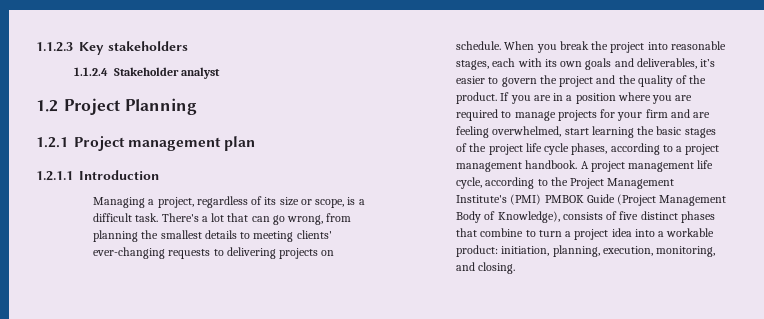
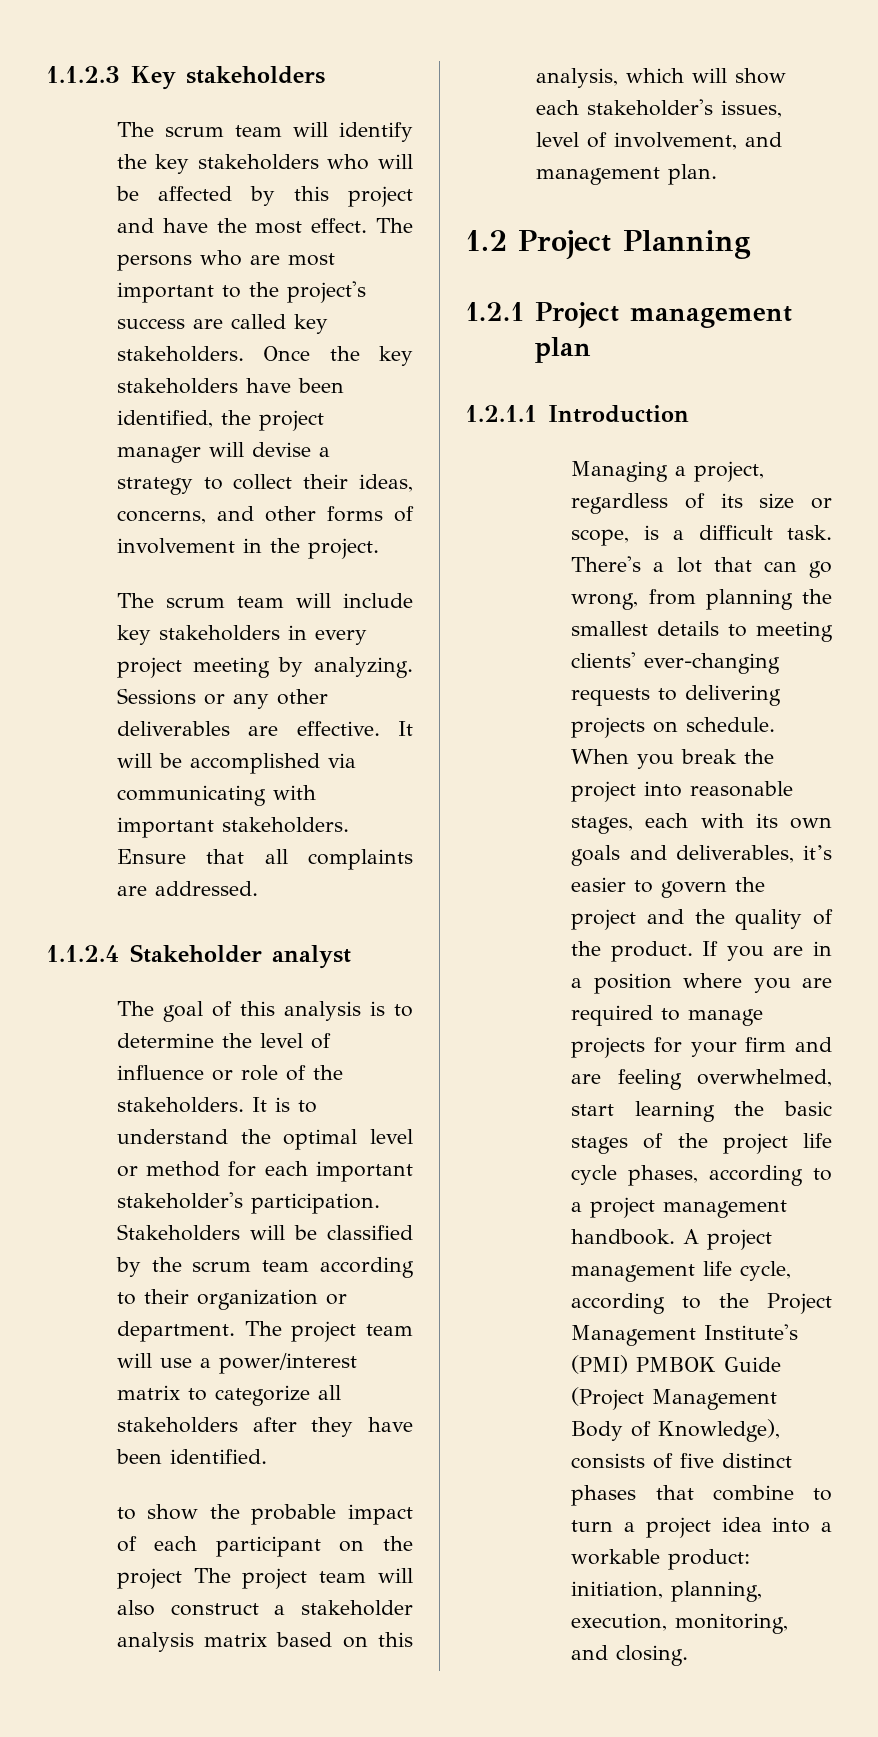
[74,67,221,79] 1.1.2.4 Stakeholder analyst -> [116,122,413,142] [116,154,413,174] [115,186,413,207] [116,218,413,234] [116,250,335,271] [116,281,366,303] [116,314,328,334] [116,346,413,366] [116,378,344,394] [116,410,324,431] [116,442,330,463] [116,474,413,495] [116,506,414,524] [116,538,379,559] [116,593,413,608] [116,625,367,645] [116,657,413,678] [116,688,328,709] [116,721,413,736] [116,753,356,774] [116,785,316,806] [116,817,349,838] [116,849,413,870] [116,881,258,896] [46,944,351,969] [116,1001,413,1022] [116,1033,331,1049] [116,1065,343,1081] [116,1097,317,1113] [116,1129,413,1150] [116,1161,413,1182] [116,1192,380,1214] [116,1224,413,1241] [115,1257,414,1278] [116,1289,347,1310] [116,1321,413,1342] [116,1353,357,1374] [116,1385,341,1406] [116,1417,413,1437] [115,1449,267,1464] [116,1504,413,1525] [116,1536,413,1557] [116,1568,413,1589] [116,1600,413,1616] [116,1632,413,1652] [535,68,786,88] [535,99,782,118] [535,132,782,150] [535,164,717,185] The scrum team will identify the key stakeholders who will be affected by this project and have the most effect. The persons who are most important to the project's success are called key stakeholders. Once the key stakeholders have been identified, the project manager will devise a strategy to collect their ideas, concerns, and other forms of involvement in the project. // The scrum team will include key stakeholders in every project meeting by analyzing. Sessions or any other deliverables are effective. It will be accomplished via communicating with important stakeholders. Ensure that all complaints are addressed. // 1.1.2.4 Stakeholder analyst // The goal of this analysis is to determine the level of influence or role of the stakeholders. It is to understand the optimal level or method for each important stakeholder's participation. Stakeholders will be classified by the scrum team according to their organization or department. The project team will use a power/interest matrix to categorize all stakeholders after they have been identified. // to show the probable impact of each participant on the project The project team will also construct a stakeholder analysis matrix based on this analysis, which will show each stakeholder's issues, level of involvement, and management plan.

